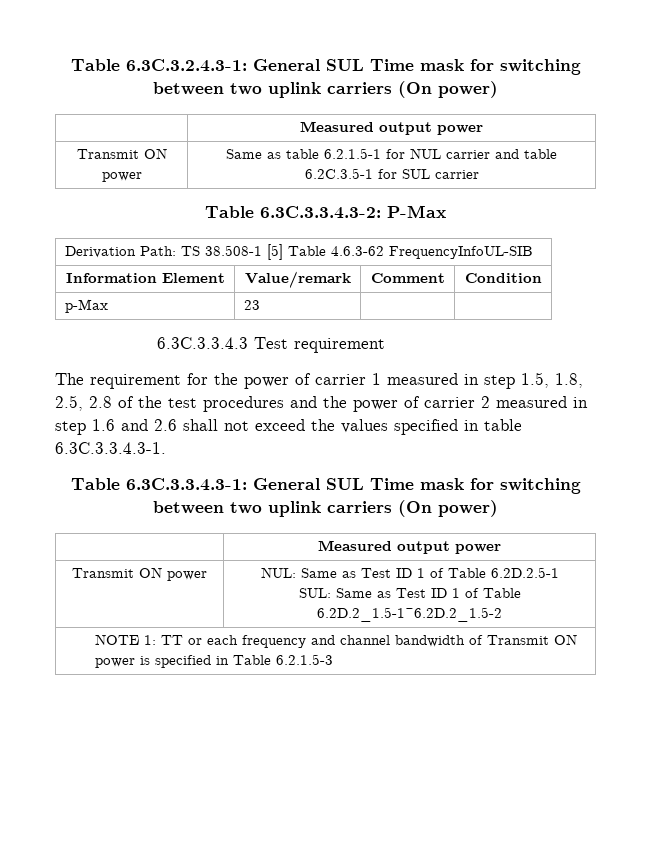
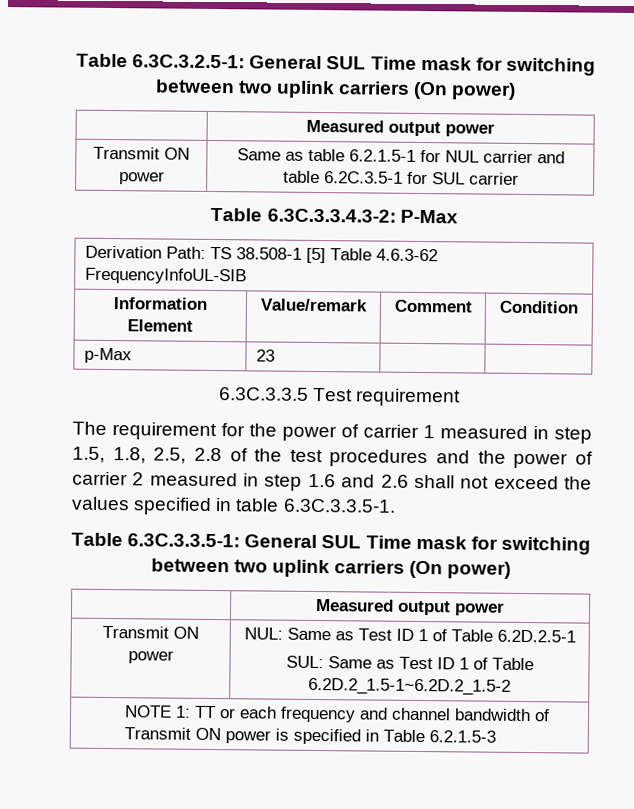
[70,59,247,72] Table 6.3C.3.2.4.3-1: -> [76,53,246,69] Table 6.3C.3.2.5-1:
[156,337,248,349] 6.3C.3.3.4.3 -> [219,387,310,401] 6.3C.3.3.5
[55,442,166,454] [70,478,247,491] 6.3C.3.3.4.3-1. // Table 6.3C.3.3.4.3-1: -> [282,498,396,513] [71,532,241,548] 6.3C.3.3.5-1. // Table 6.3C.3.3.5-1:

